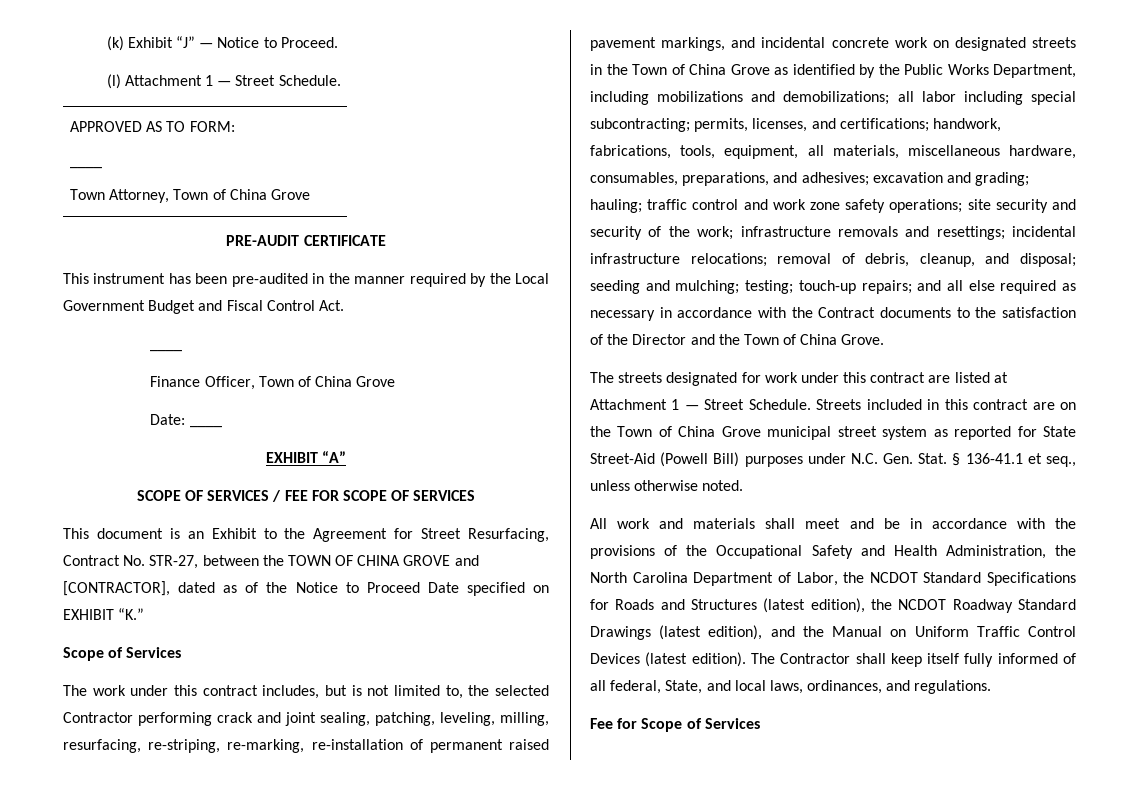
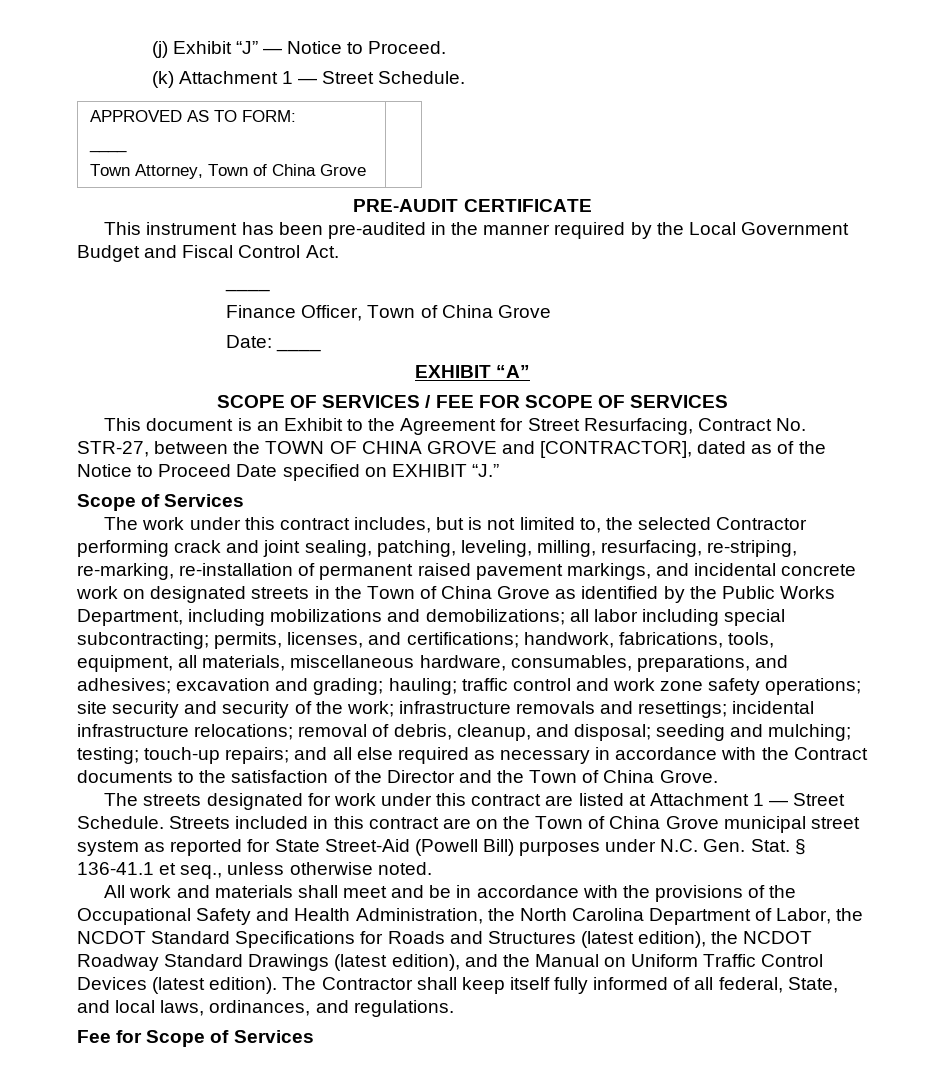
[106,36,124,51] (k) -> [151,41,168,58] (j)
[106,74,121,89] (l) -> [151,71,174,88] (k)
[118,608,145,620] “K.” -> [471,464,499,477] “J.”

